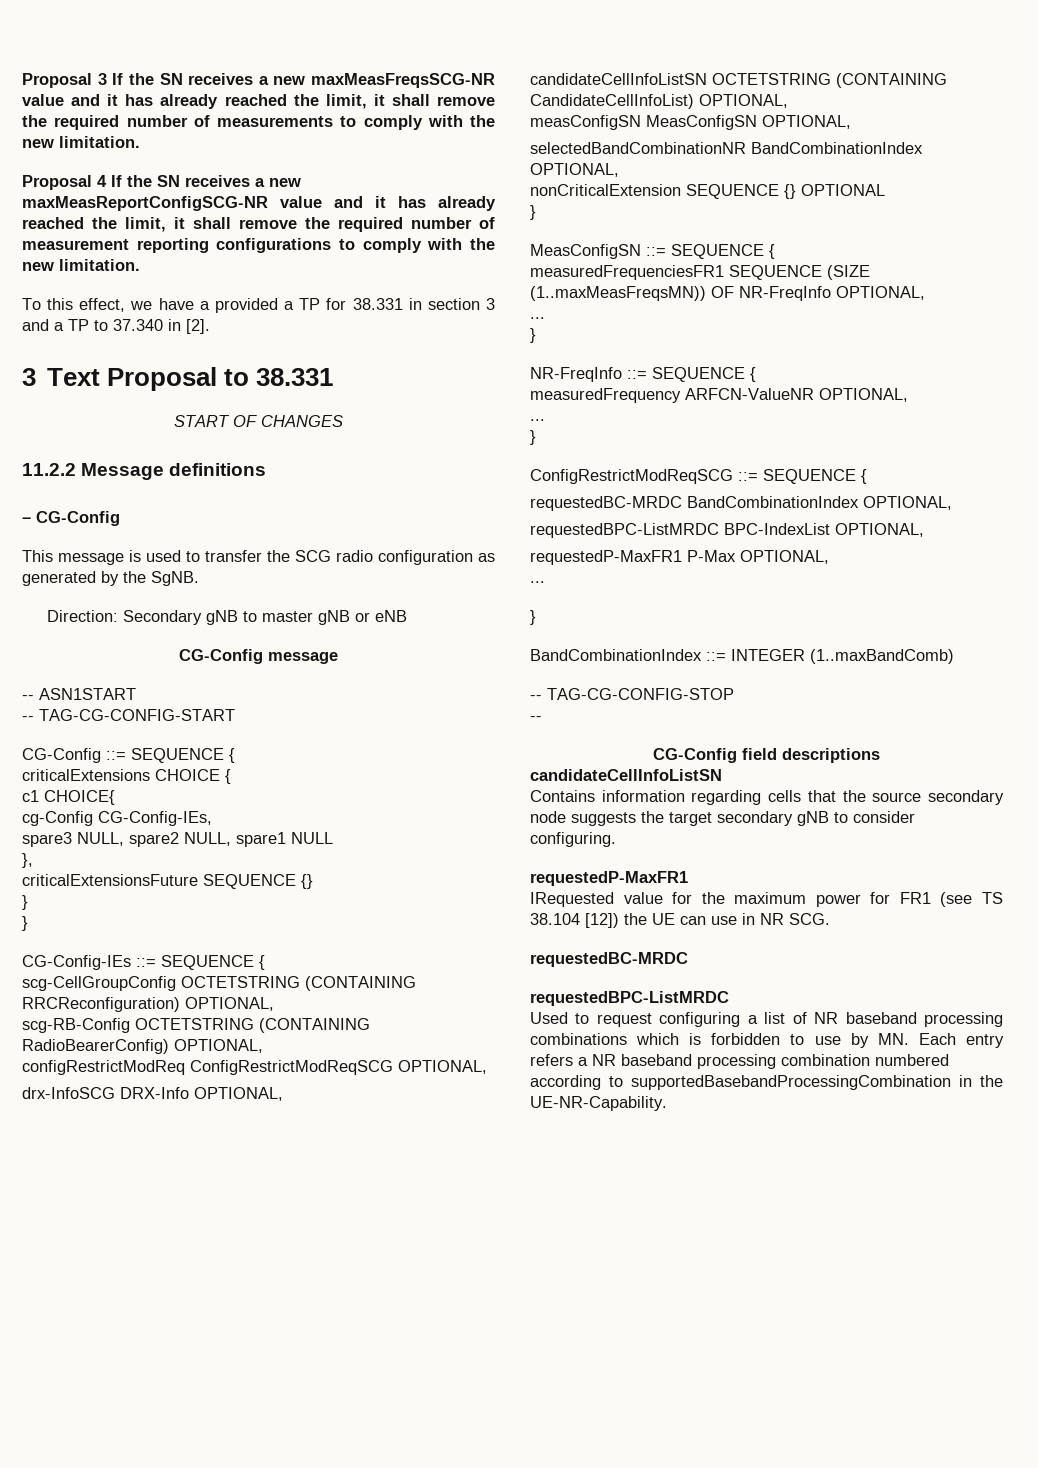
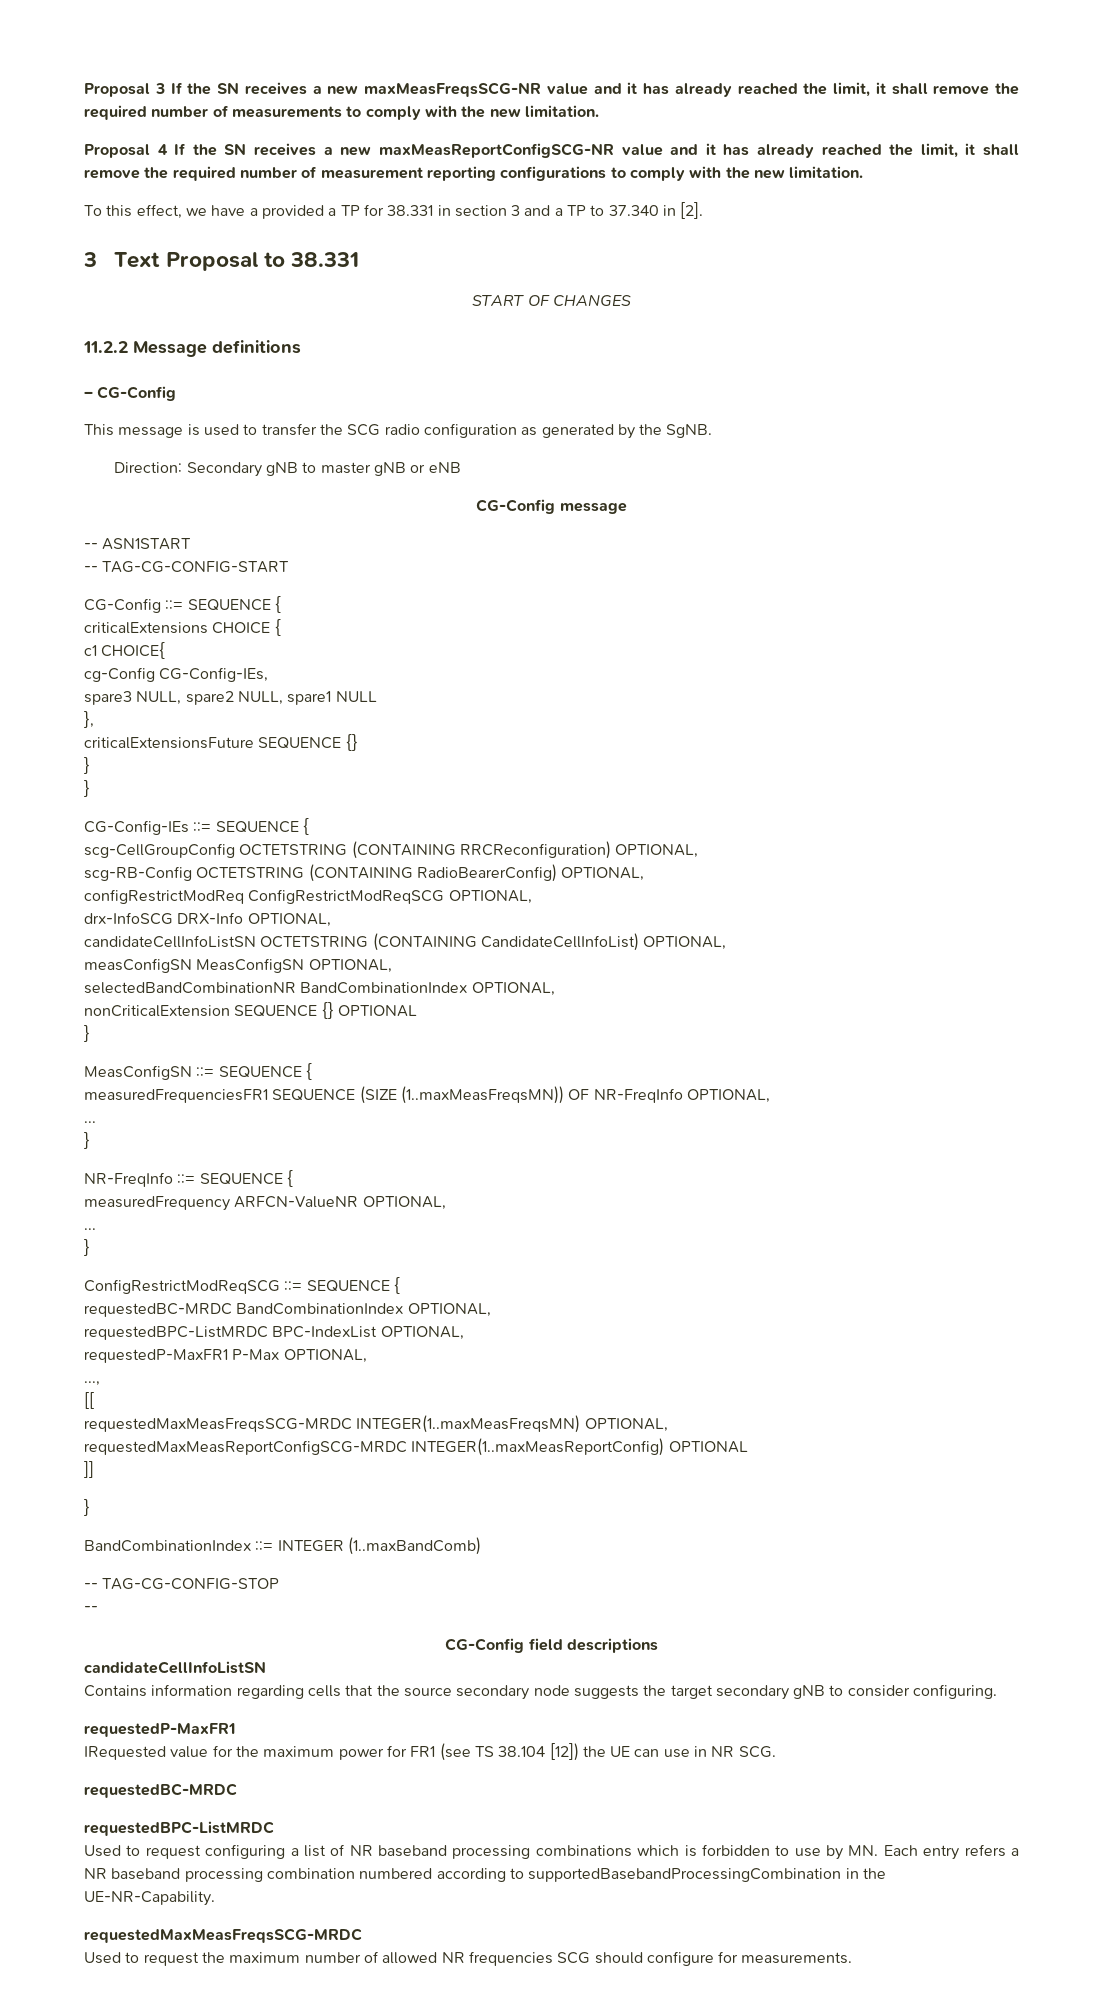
[530,581,545,583] ... -> [84,1381,100,1386] [84,1392,94,1409] [84,1415,668,1433] [84,1438,748,1456] [84,1461,94,1478] ..., // [[ // requestedMaxMeasFreqsSCG-MRDC INTEGER(1..maxMeasFreqsMN) OPTIONAL, // requestedMaxMeasReportConfigSCG-MRDC INTEGER(1..maxMeasReportConfig) OPTIONAL // ]]
(667, 1103) none -> [84,1928,362,1943] [84,1951,853,1966] // requestedMaxMeasFreqsSCG-MRDC // Used to request the maximum number of allowed NR frequencies SCG should configure for measurements.

